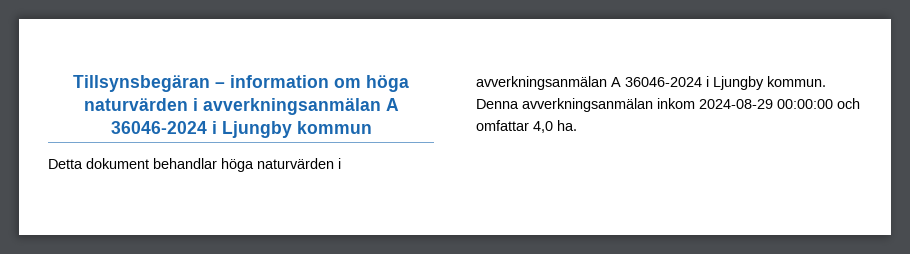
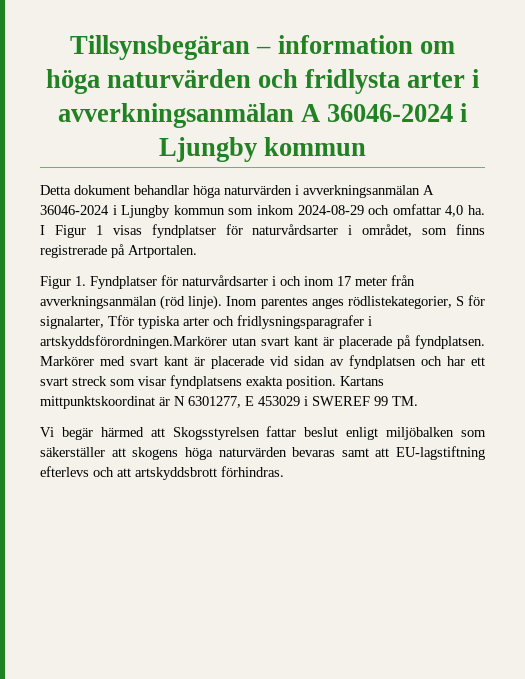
(188, 104) none -> [257,69,466,94] och fridlysta arter
[767,76,826,87] [476,98,653,112] kommun. Denna avverkningsanmälan -> [173,205,254,215] kommun som
[777,99,833,109] 00:00:00 -> (364, 210) none
(577, 125) none -> [40,224,485,238] [40,244,197,258] [40,275,415,289] [40,295,485,310] [40,315,372,329] [40,335,485,349] [40,355,485,369] [40,375,384,389] [40,396,418,409] [40,426,487,440] [40,446,485,460] [40,466,284,480] I Figur 1 visas fyndplatser för naturvårdsarter i området, som finns registrerade på Artportalen. // Figur 1. Fyndplatser för naturvårdsarter i och inom 17 meter från avverkningsanmälan (röd linje). Inom parentes anges rödlistekategorier, S för signalarter, Tför typiska arter och fridlysningsparagrafer i artskyddsförordningen.Markörer utan svart kant är placerade på fyndplatsen. Markörer med svart kant är placerade vid sidan av fyndplatsen och har ett svart streck som visar fyndplatsens exakta position. Kartans mittpunktskoordinat är N 6301277, E 453029 i SWEREF 99 TM. // Vi begär härmed att Skogsstyrelsen fattar beslut enligt miljöbalken som säkerställer att skogens höga naturvärden bevaras samt att EU-lagstiftning efterlevs och att artskyddsbrott förhindras.

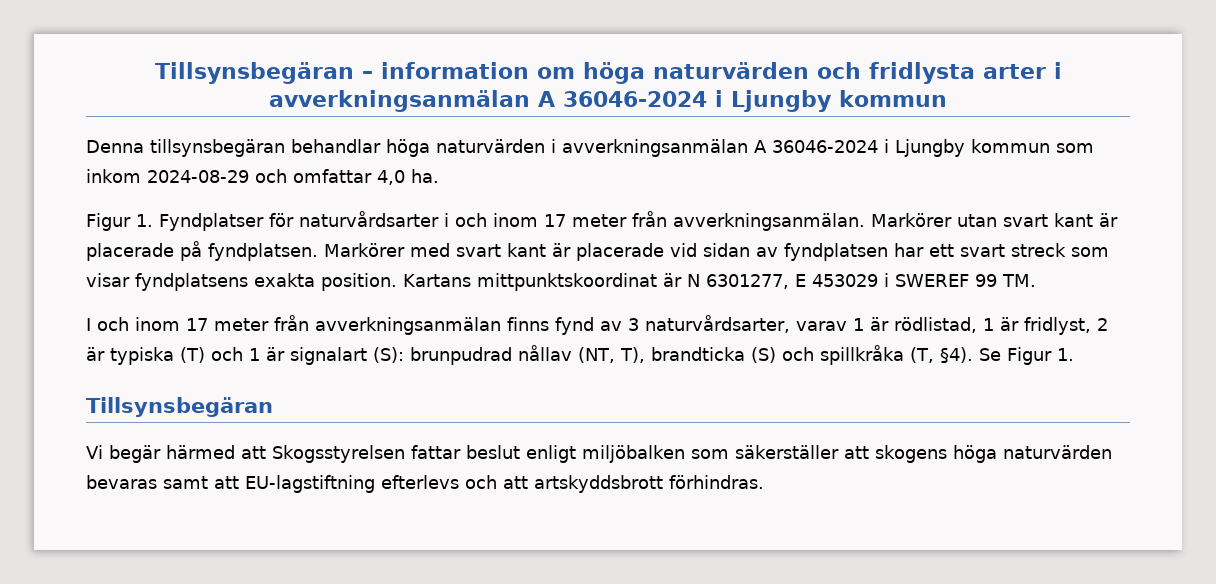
[40,185,130,195] Detta dokument -> [86,139,285,157] Denna tillsynsbegäran
[40,224,485,238] [40,244,197,258] I Figur 1 visas fyndplatser för naturvårdsarter i området, som finns registrerade på Artportalen. -> (439, 176) none
[40,295,485,310] [40,315,372,329] [40,335,227,349] avverkningsanmälan (röd linje). Inom parentes anges rödlistekategorier, S för signalarter, Tför typiska arter och fridlysningsparagrafer i artskyddsförordningen.Markörer -> [672,213,952,231] avverkningsanmälan. Markörer
[421,356,442,366] och -> (888, 252) none
(418, 401) none -> [86,315,1108,335] [86,345,1074,365] [86,397,273,417] // I och inom 17 meter från avverkningsanmälan finns fynd av 3 naturvårdsarter, varav 1 är rödlistad, 1 är fridlyst, 2 är typiska (T) och 1 är signalart (S): brunpudrad nållav (NT, T), brandticka (S) och spillkråka (T, §4). Se Figur 1. // Tillsynsbegäran

